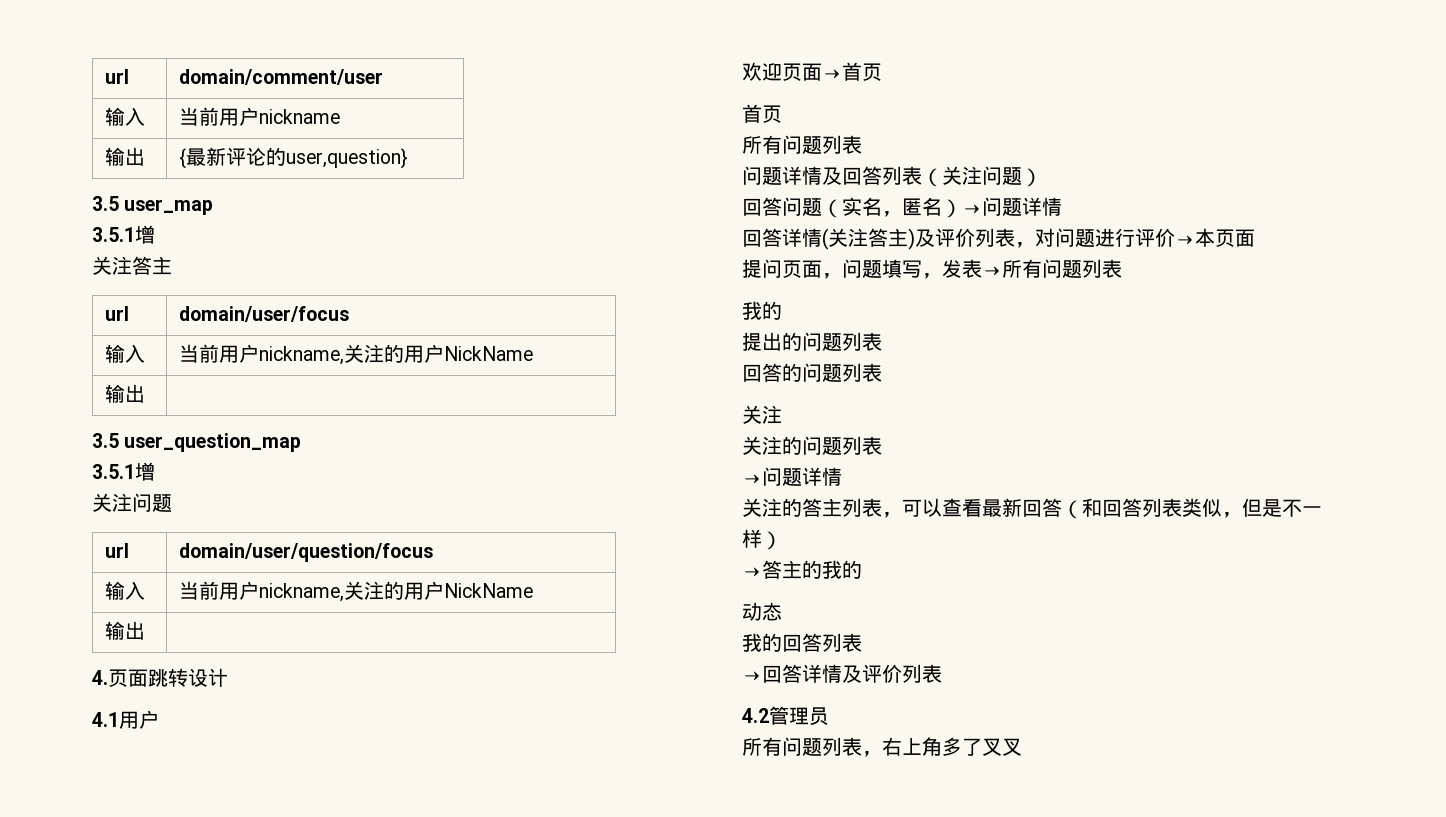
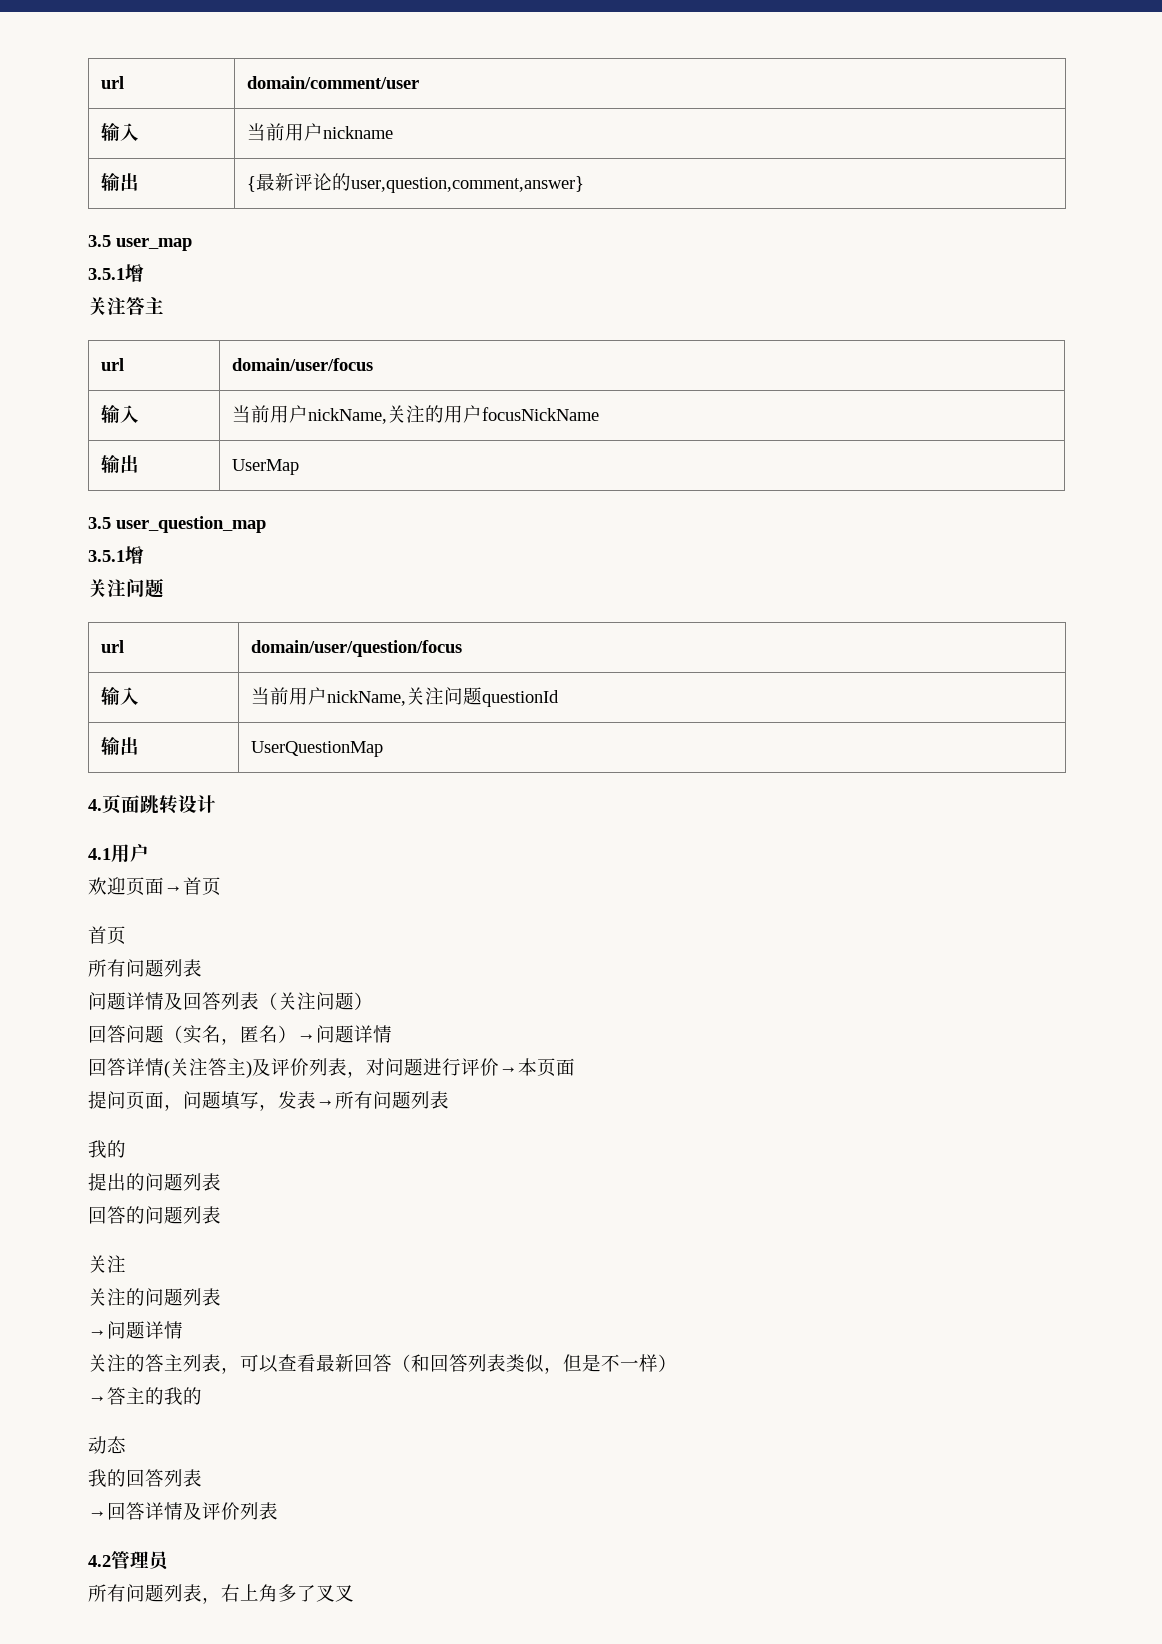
[286,148,409,169] user,question} -> [350,176,584,193] user,question,comment,answer}
[259,344,534,365] [105,384,146,403] nickname,关注的用户NickName // 输出 | -> [307,405,599,424] [100,454,139,473] [231,459,299,475] nickName,关注的用户focusNickName // 输出 | UserMap
[259,581,534,602] [105,621,146,640] nickname,关注的用户NickName // 输出 | -> [326,687,559,707] [100,736,139,755] [250,741,383,757] nickName,关注问题questionId // 输出 | UserQuestionMap

